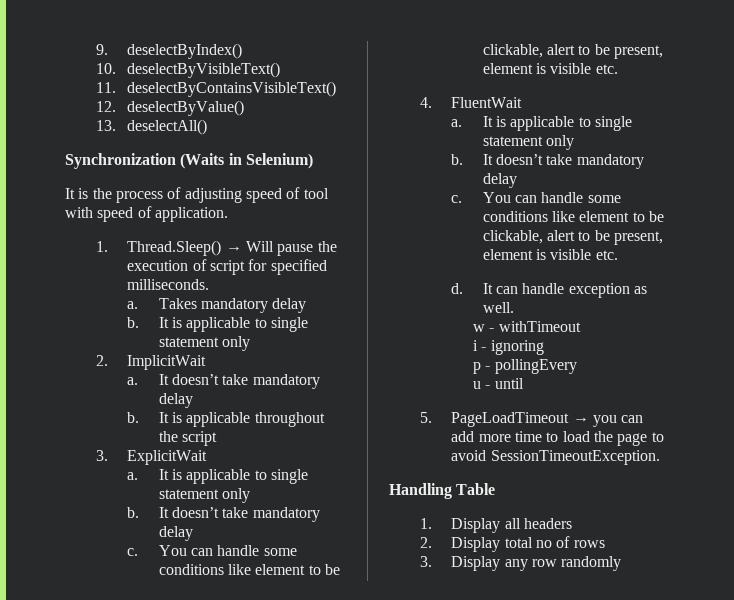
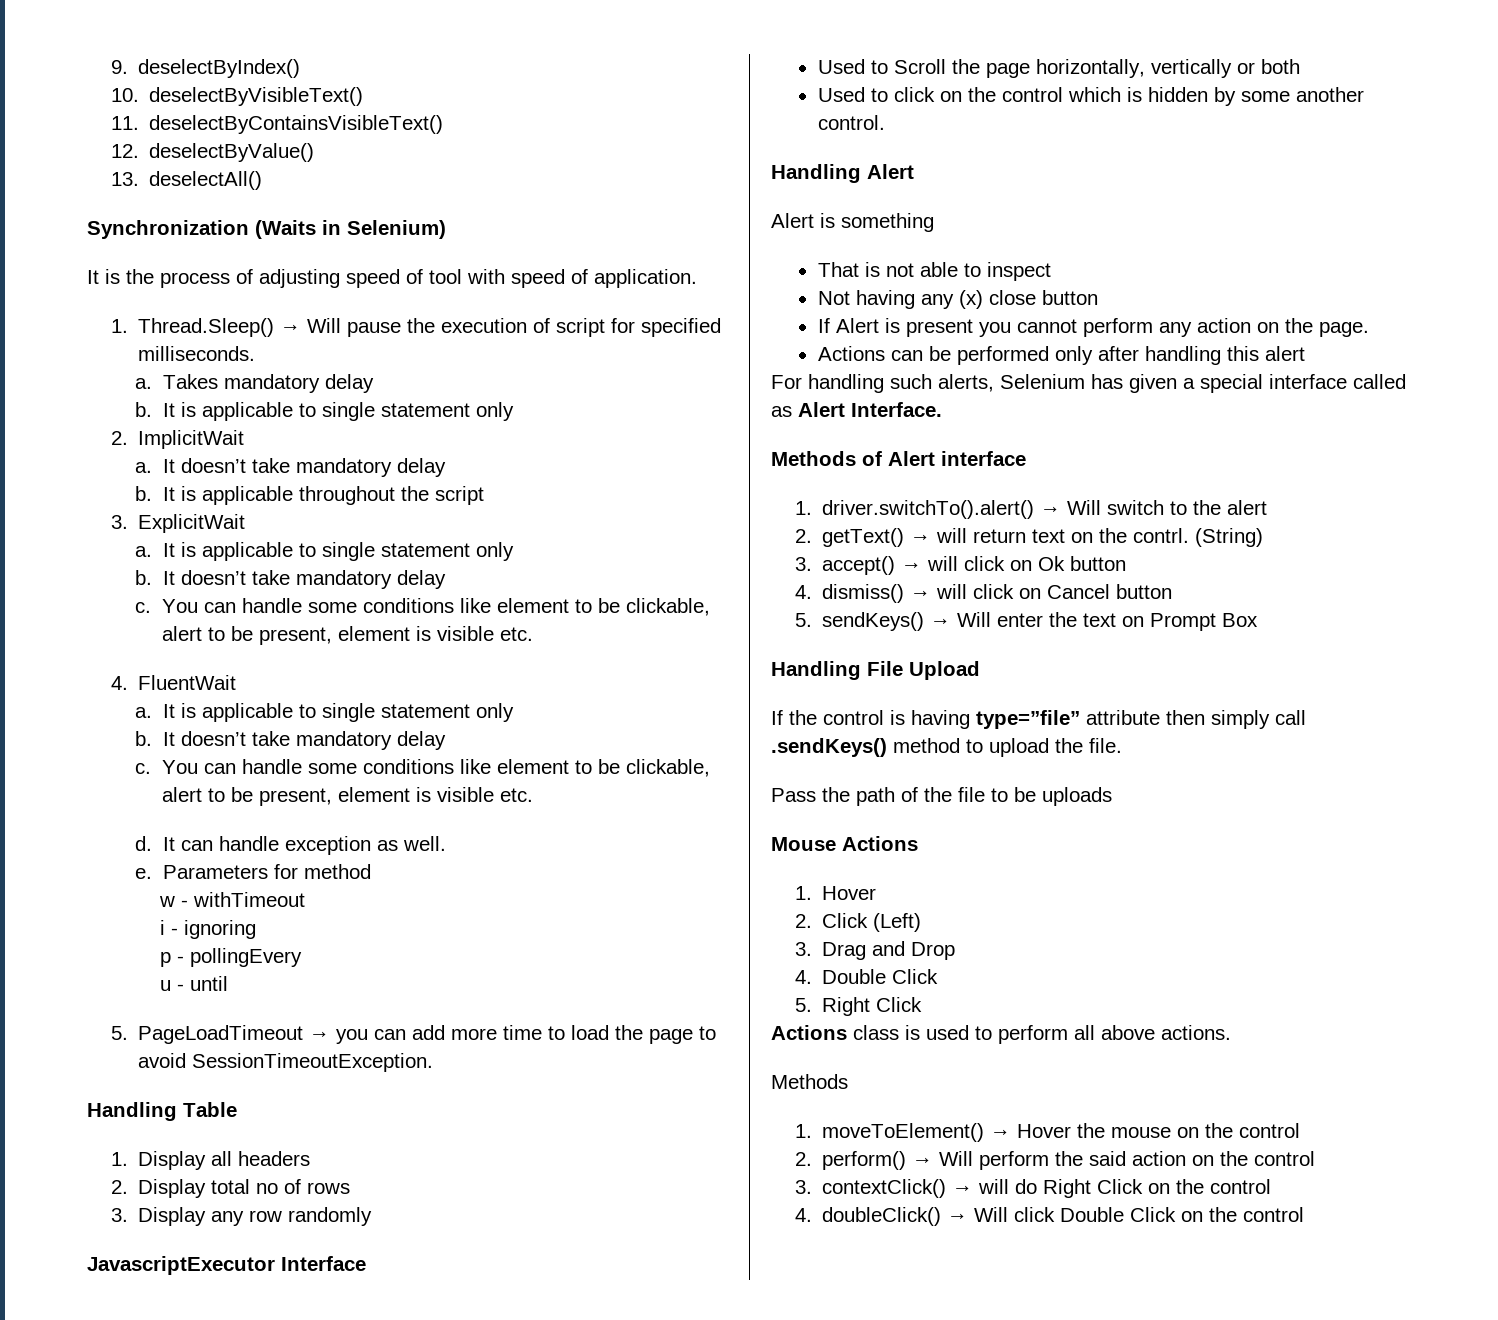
(514, 307) none -> [135,864,371,879] // e. Parameters for method
(622, 563) none -> [87,1256,366,1275] [817,59,1300,78] [817,87,1364,106] [817,115,885,130] [771,164,914,183] [771,213,934,232] [817,262,1051,281] [817,290,1098,309] [817,318,1369,337] [817,346,1305,365] [771,374,1406,393] [771,402,942,417] [771,451,1026,466] [795,500,1268,519] [795,528,1264,547] [795,556,1127,575] [795,584,1173,603] [795,612,1259,631] [771,661,980,680] [771,710,1306,729] [771,738,1122,757] [771,787,1112,806] [771,836,918,851] [795,886,877,900] [795,913,922,932] [795,941,956,960] [795,969,939,984] [795,997,923,1016] [771,1025,1231,1044] [771,1074,848,1089] [795,1123,1301,1142] [795,1151,1316,1170] [795,1179,1272,1198] [795,1207,1305,1226] // JavascriptExecutor Interface // Used to Scroll the page horizontally, vertically or both // Used to click on the control which is hidden by some another control. // Handling Alert // Alert is something // That is not able to inspect // Not having any (x) close button // If Alert is present you cannot perform any action on the page. // Actions can be performed only after handling this alert // For handling such alerts, Selenium has given a special interface called as Alert Interface. // Methods of Alert interface // 1. driver.switchTo().alert() → Will switch to the alert // 2. getText() → will return text on the contrl. (String) // 3. accept() → will click on Ok button // 4. dismiss() → will click on Cancel button // 5. sendKeys() → Will enter the text on Prompt Box // Handling File Upload // If the control is having type=”file” attribute then simply call .sendKeys() method to upload the file. // Pass the path of the file to be uploads // Mouse Actions // 1. Hover // 2. Click (Left) // 3. Drag and Drop // 4. Double Click // 5. Right Click // Actions class is used to perform all above actions. // Methods // 1. moveToElement() → Hover the mouse on the control // 2. perform() → Will perform the said action on the control // 3. contextClick() → will do Right Click on the control // 4. doubleClick() → Will click Double Click on the control

